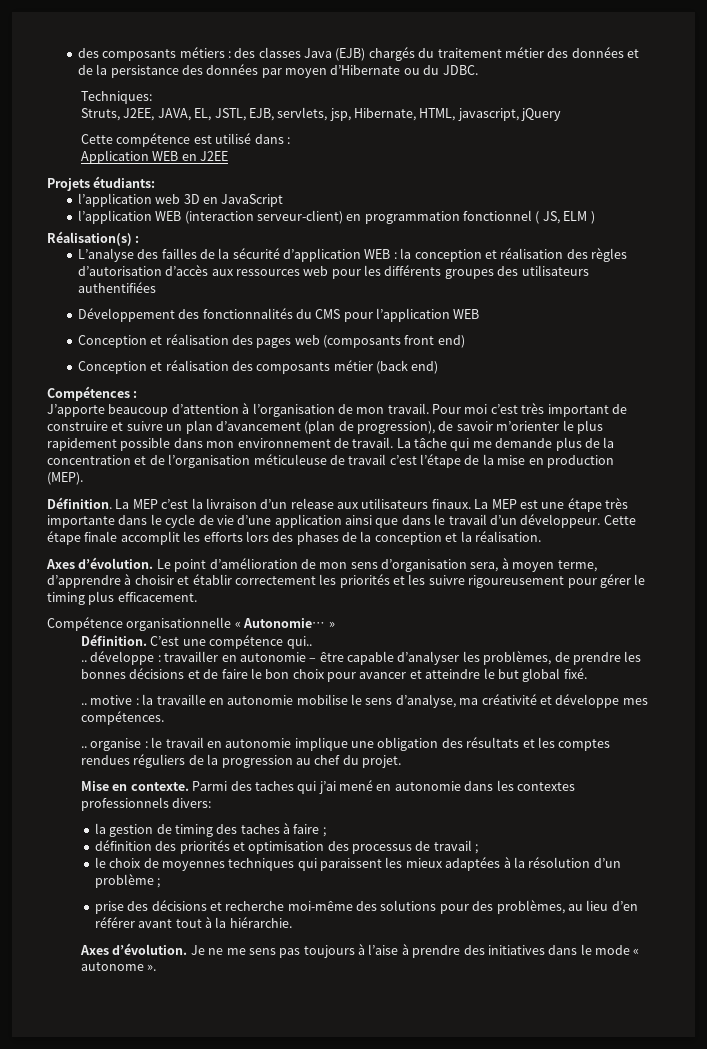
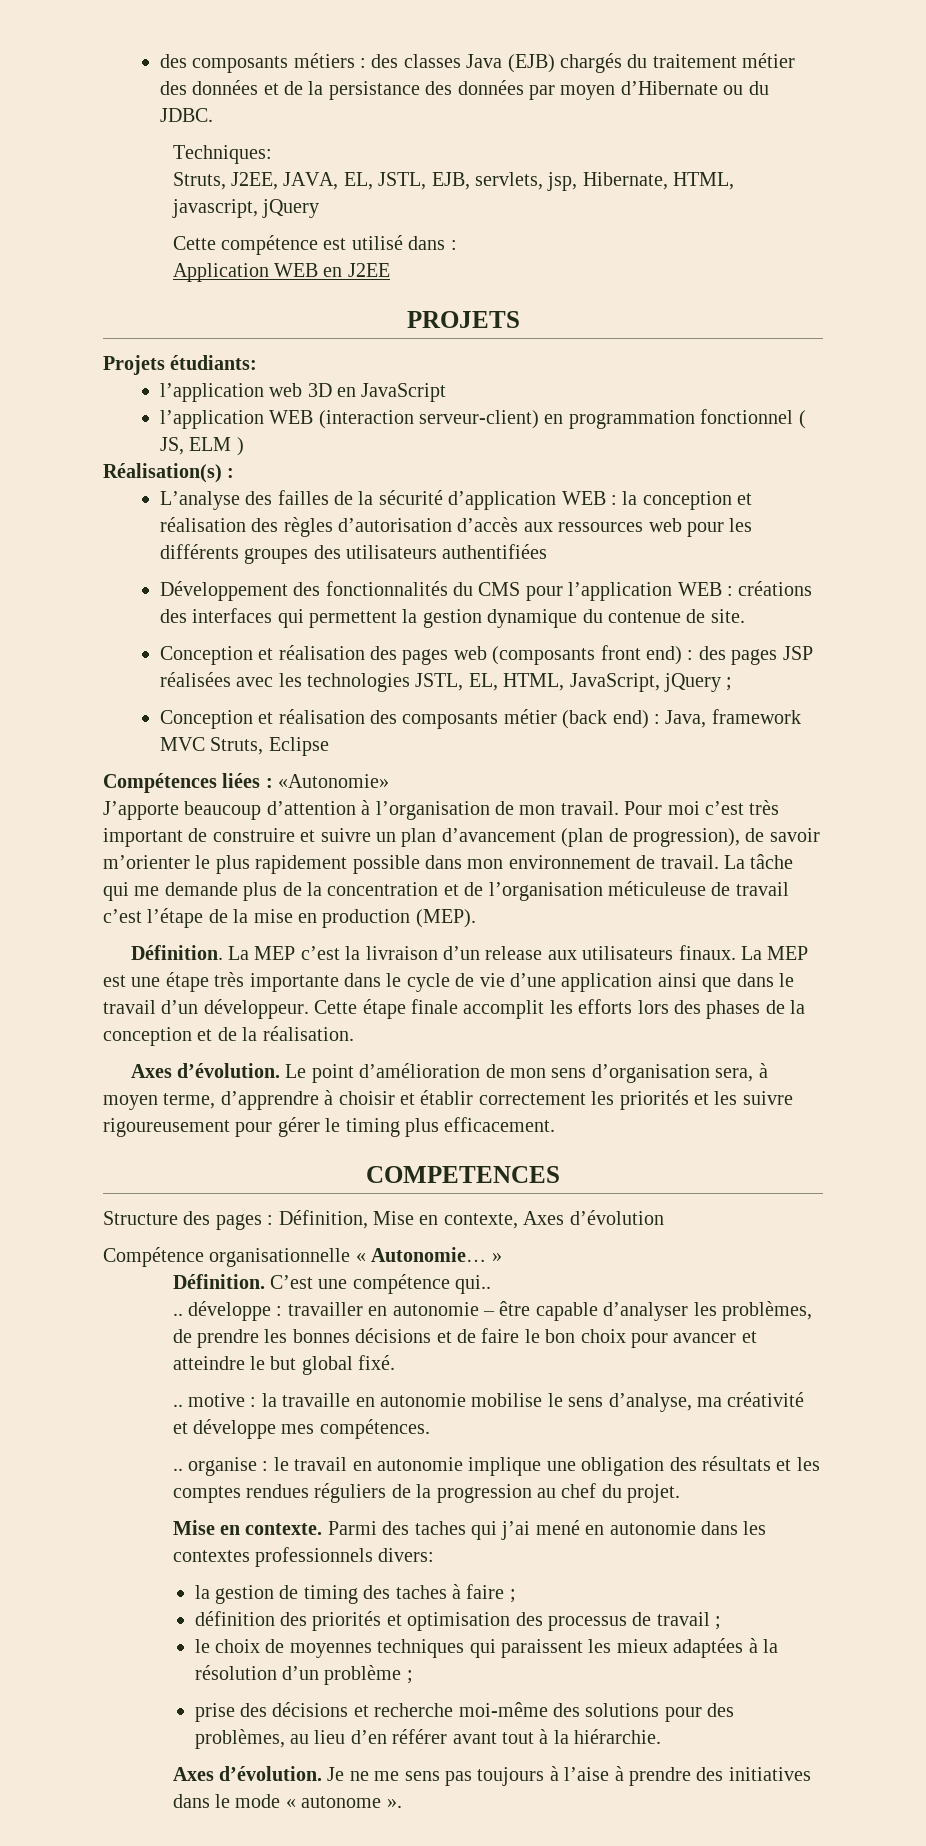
(229, 156) none -> [406,311,520,328] // PROJETS
(480, 314) none -> [727,581,813,596] [159,608,745,628] : créations des interfaces qui permettent la gestion dynamique du contenue de site.
(465, 341) none -> [687,646,813,665] [159,672,733,692] : des pages JSP réalisées avec les technologies JSTL, EL, HTML, JavaScript, jQuery ;
(439, 367) none -> [654,709,801,728] [159,737,329,756] : Java, framework MVC Struts, Eclipse
[133,391,138,398] : -> [222,773,390,788] liées : «Autonomie»
(458, 537) none -> [217,1027,237,1041] de
(197, 597) none -> [366,1166,560,1183] [103,1210,664,1230] // COMPETENCES // Structure des pages : Définition, Mise en contexte, Axes d’évolution

